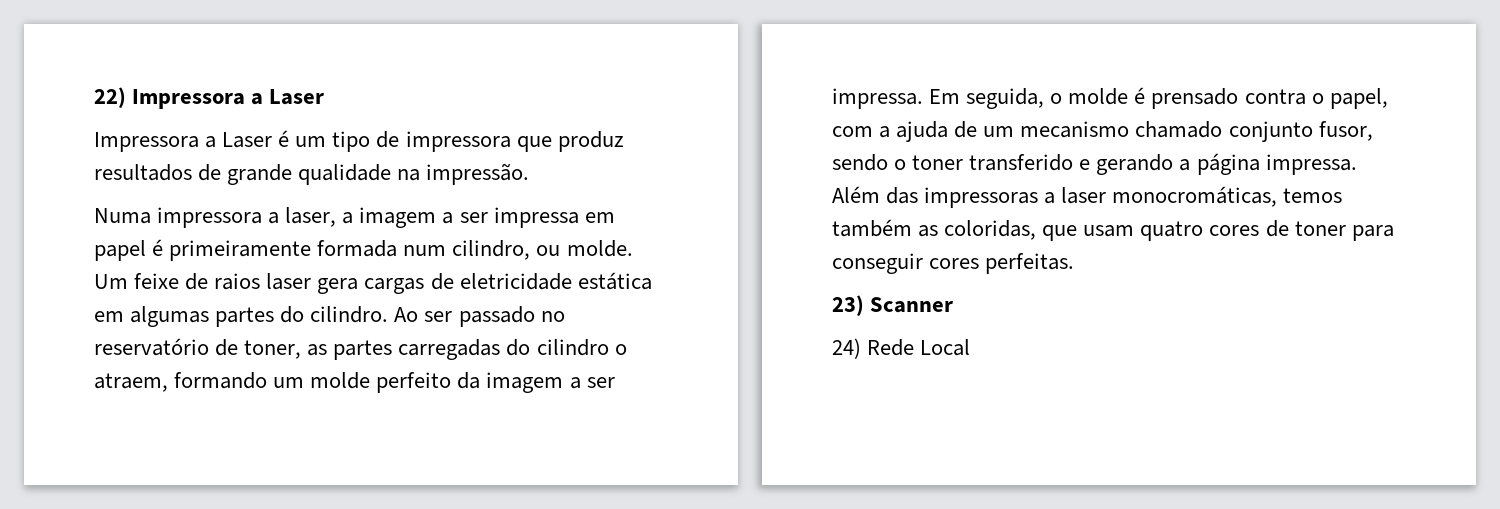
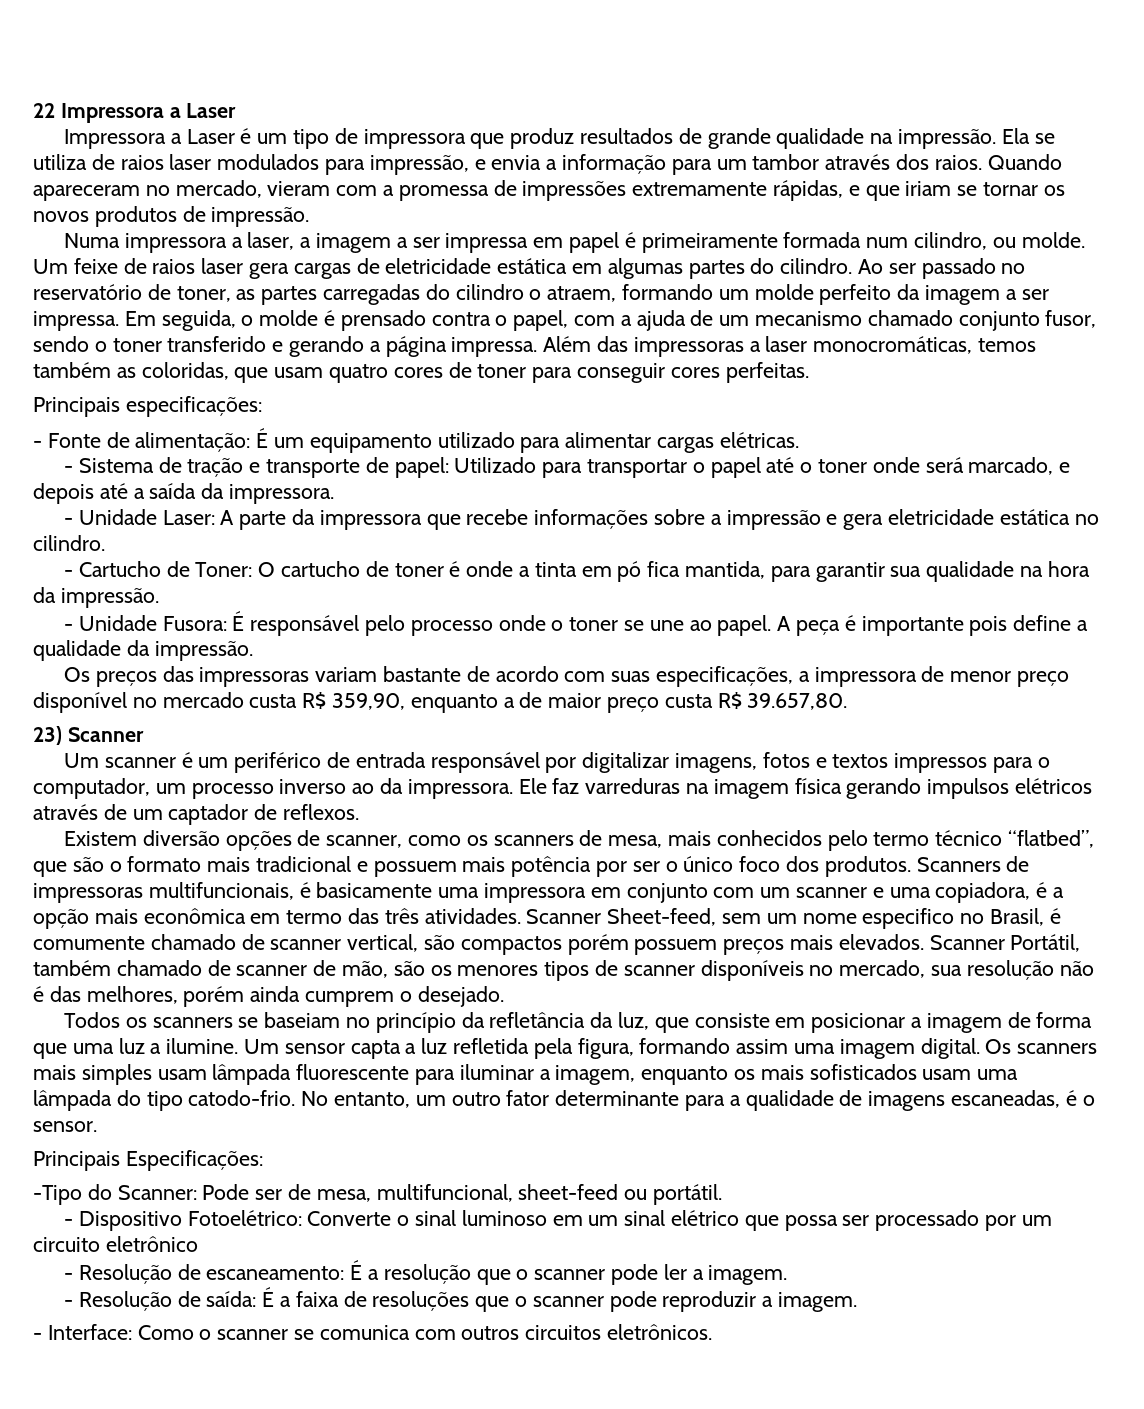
[94,87,126,108] 22) -> [33,103,55,118] 22
(530, 174) none -> [1001,128,1055,144] [33,154,1062,175] [33,180,1065,201] [33,206,310,227] Ela se utiliza de raios laser modulados para impressão, e envia a informação para um tambor através dos raios. Quando apareceram no mercado, vieram com a promessa de impressões extremamente rápidas, e que iriam se tornar os novos produtos de impressão.
[832,295,954,316] [832,338,971,359] 23) Scanner // 24) Rede Local -> [33,396,262,417] [33,428,799,453] [63,457,1071,478] [33,483,335,504] [63,509,1099,530] [33,535,105,551] [63,561,1090,582] [33,587,159,608] [63,611,1089,636] [33,640,253,661] [63,666,1070,687] [33,692,848,713] [33,726,144,745] [63,752,1050,773] [33,778,1093,799] [33,804,360,825] [63,830,1095,851] [33,856,1030,877] [33,882,1065,903] [33,908,1061,929] [33,934,1081,955] [33,960,1094,981] [33,986,504,1007] [63,1012,1093,1033] [33,1038,1098,1059] [33,1064,1019,1085] [33,1090,1095,1111] [33,1121,97,1132] [33,1150,263,1171] [33,1184,723,1205] [63,1210,1052,1231] [33,1236,198,1252] [63,1260,788,1285] [63,1287,858,1312] [33,1324,713,1340] Principais especificações: // - Fonte de alimentação: É um equipamento utilizado para alimentar cargas elétricas. // - Sistema de tração e transporte de papel: Utilizado para transportar o papel até o toner onde será marcado, e depois até a saída da impressora. // - Unidade Laser: A parte da impressora que recebe informações sobre a impressão e gera eletricidade estática no cilindro. // - Cartucho de Toner: O cartucho de toner é onde a tinta em pó fica mantida, para garantir sua qualidade na hora da impressão. // - Unidade Fusora: É responsável pelo processo onde o toner se une ao papel. A peça é importante pois define a qualidade da impressão. // Os preços das impressoras variam bastante de acordo com suas especificações, a impressora de menor preço disponível no mercado custa R$ 359,90, enquanto a de maior preço custa R$ 39.657,80. // 23) Scanner // Um scanner é um periférico de entrada responsável por digitalizar imagens, fotos e textos impressos para o computador, um processo inverso ao da impressora. Ele faz varreduras na imagem física gerando impulsos elétricos através de um captador de reflexos. // Existem diversão opções de scanner, como os scanners de mesa, mais conhecidos pelo termo técnico “flatbed”, que são o formato mais tradicional e possuem mais potência por ser o único foco dos produtos. Scanners de impressoras multifuncionais, é basicamente uma impressora em conjunto com um scanner e uma copiadora, é a opção mais econômica em termo das três atividades. Scanner Sheet-feed, sem um nome especifico no Brasil, é comumente chamado de scanner vertical, são compactos porém possuem preços mais elevados. Scanner Portátil, também chamado de scanner de mão, são os menores tipos de scanner disponíveis no mercado, sua resolução não é das melhores, porém ainda cumprem o desejado. // Todos os scanners se baseiam no princípio da refletância da luz, que consiste em posicionar a imagem de forma que uma luz a ilumine. Um sensor capta a luz refletida pela figura, formando assim uma imagem digital. Os scanners mais simples usam lâmpada fluorescente para iluminar a imagem, enquanto os mais sofisticados usam uma lâmpada do tipo catodo-frio. No entanto, um outro fator determinante para a qualidade de imagens escaneadas, é o sensor. // Principais Especificações: // -Tipo do Scanner: Pode ser de mesa, multifuncional, sheet-feed ou portátil. // - Dispositivo Fotoelétrico: Converte o sinal luminoso em um sinal elétrico que possa ser processado por um circuito eletrônico // - Resolução de escaneamento: É a resolução que o scanner pode ler a imagem. // - Resolução de saída: É a faixa de resoluções que o scanner pode reproduzir a imagem. // - Interface: Como o scanner se comunica com outros circuitos eletrônicos.

